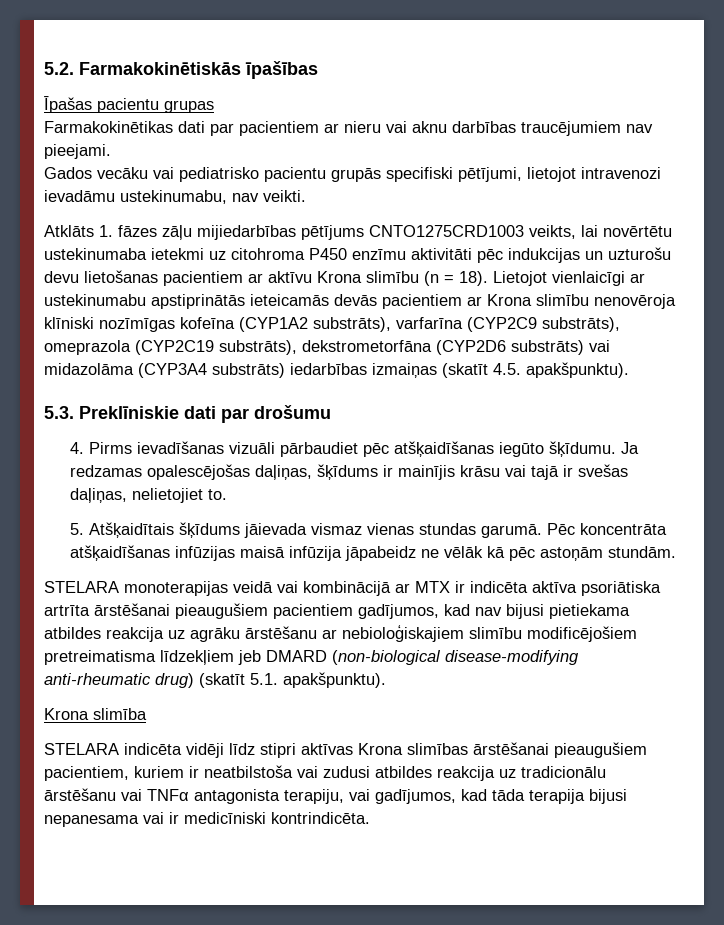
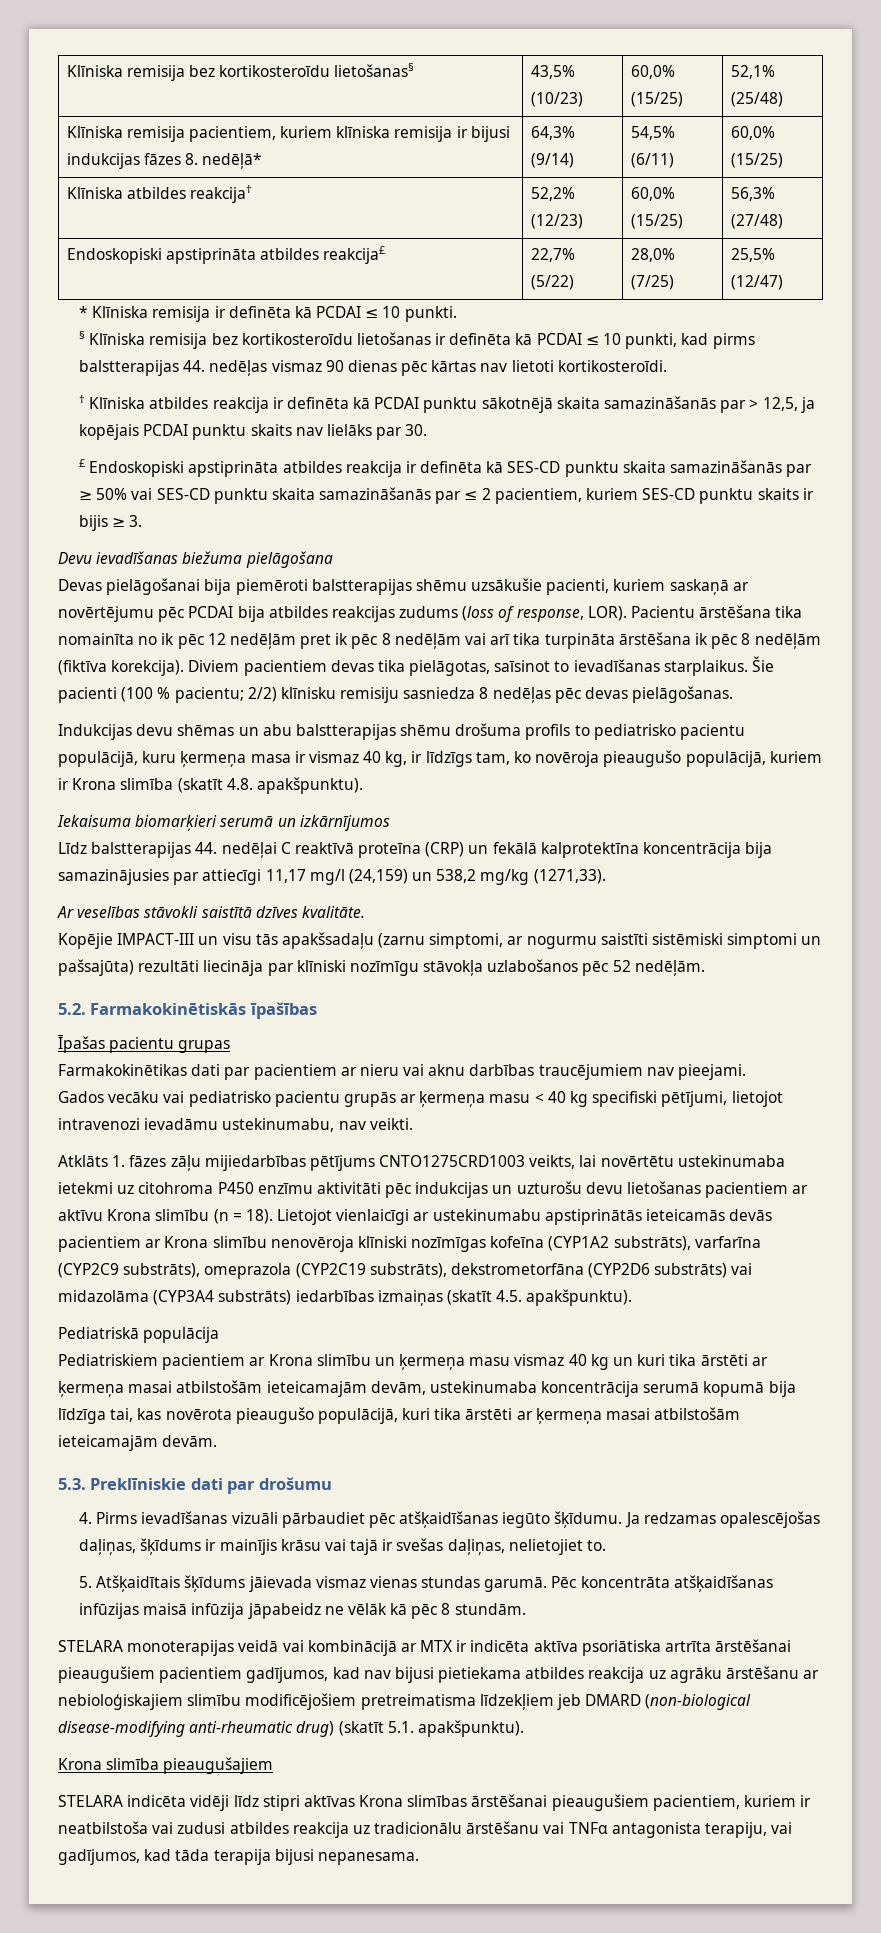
(44, 68) none -> [66,63,415,81] [530,65,575,79] [530,92,583,107] [630,65,675,79] [630,92,683,107] [730,65,775,79] [730,92,783,107] [66,126,510,142] [66,153,263,169] [530,126,575,140] [530,153,574,168] [630,126,675,140] [630,153,674,168] [730,126,775,140] [730,153,783,168] [66,185,252,203] [530,187,575,201] [530,214,583,229] [630,187,675,201] [630,214,683,229] [730,187,775,201] [730,214,783,229] [66,246,386,264] [530,248,575,262] [530,275,574,290] [630,248,675,262] [630,275,674,290] [730,248,775,262] [730,275,783,290] [78,306,457,322] [78,331,755,349] [78,360,667,376] [78,395,815,413] [78,424,428,440] [78,459,813,477] [78,487,814,504] [78,515,143,531] [58,551,333,568] [58,578,749,595] [58,605,803,622] [58,632,821,649] [58,656,775,676] [58,686,734,703] [58,723,746,740] [58,750,822,767] [58,777,363,794] [57,815,390,831] [58,842,773,858] [58,869,606,885] [57,906,365,918] [58,932,822,949] [58,959,705,976] Klīniska remisija bez kortikosteroīdu lietošanas§ | 43,5% (10/23) | 60,0% (15/25) | 52,1% (25/48) // Klīniska remisija pacientiem, kuriem klīniska remisija ir bijusi indukcijas fāzes 8. nedēļā* | 64,3% (9/14) | 54,5% (6/11) | 60,0% (15/25) // Klīniska atbildes reakcija† | 52,2% (12/23) | 60,0% (15/25) | 56,3% (27/48) // Endoskopiski apstiprināta atbildes reakcija£ | 22,7% (5/22) | 28,0% (7/25) | 25,5% (12/47) // * Klīniska remisija ir definēta kā PCDAI ≤ 10 punkti. // § Klīniska remisija bez kortikosteroīdu lietošanas ir definēta kā PCDAI ≤ 10 punkti, kad pirms balstterapijas 44. nedēļas vismaz 90 dienas pēc kārtas nav lietoti kortikosteroīdi. // † Klīniska atbildes reakcija ir definēta kā PCDAI punktu sākotnējā skaita samazināšanās par > 12,5, ja kopējais PCDAI punktu skaits nav lielāks par 30. // £ Endoskopiski apstiprināta atbildes reakcija ir definēta kā SES-CD punktu skaita samazināšanās par ≥ 50% vai SES-CD punktu skaita samazināšanās par ≤ 2 pacientiem, kuriem SES-CD punktu skaits ir bijis ≥ 3. // Devu ievadīšanas biežuma pielāgošana // Devas pielāgošanai bija piemēroti balstterapijas shēmu uzsākušie pacienti, kuriem saskaņā ar novērtējumu pēc PCDAI bija atbildes reakcijas zudums (loss of response, LOR). Pacientu ārstēšana tika nomainīta no ik pēc 12 nedēļām pret ik pēc 8 nedēļām vai arī tika turpināta ārstēšana ik pēc 8 nedēļām (fiktīva korekcija). Diviem pacientiem devas tika pielāgotas, saīsinot to ievadīšanas starplaikus. Šie pacienti (100 % pacientu; 2/2) klīnisku remisiju sasniedza 8 nedēļas pēc devas pielāgošanas. // Indukcijas devu shēmas un abu balstterapijas shēmu drošuma profils to pediatrisko pacientu populācijā, kuru ķermeņa masa ir vismaz 40 kg, ir līdzīgs tam, ko novēroja pieaugušo populācijā, kuriem ir Krona slimība (skatīt 4.8. apakšpunktu). // Iekaisuma biomarķieri serumā un izkārnījumos // Līdz balstterapijas 44. nedēļai C reaktīvā proteīna (CRP) un fekālā kalprotektīna koncentrācija bija samazinājusies par attiecīgi 11,17 mg/l (24,159) un 538,2 mg/kg (1271,33). // Ar veselības stāvokli saistītā dzīves kvalitāte. // Kopējie IMPACT-III un visu tās apakšsadaļu (zarnu simptomi, ar nogurmu saistīti sistēmiski simptomi un pašsajūta) rezultāti liecināja par klīniski nozīmīgu stāvokļa uzlabošanos pēc 52 nedēļām. //
(381, 175) none -> [400,1091,589,1107] ar ķermeņa masu < 40 kg
(629, 370) none -> [58,1327,220,1343] [58,1354,768,1370] [58,1380,796,1397] [58,1407,741,1424] [58,1435,218,1451] // Pediatriskā populācija // Pediatriskiem pacientiem ar Krona slimību un ķermeņa masu vismaz 40 kg un kuri tika ārstēti ar ķermeņa masai atbilstošām ieteicamajām devām, ustekinumaba koncentrācija serumā kopumā bija līdzīga tai, kas novērota pieaugušo populācijā, kuri tika ārstēti ar ķermeņa masai atbilstošām ieteicamajām devām.
[540,547,604,561] astoņām -> [441,1603,451,1615] 8
(147, 714) none -> [163,1757,274,1774] pieaugušajiem
[44,812,370,827] nepanesama vai ir medicīniski kontrindicēta. -> [317,1852,419,1865] nepanesama.

